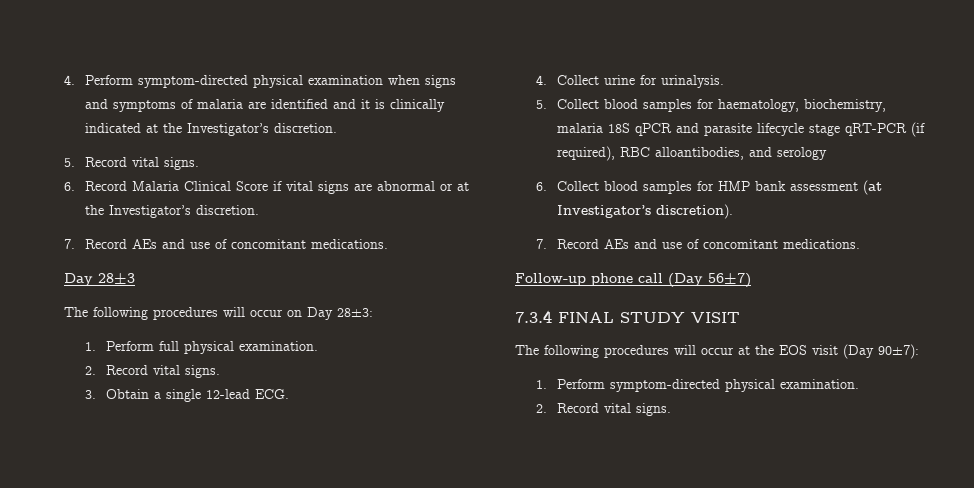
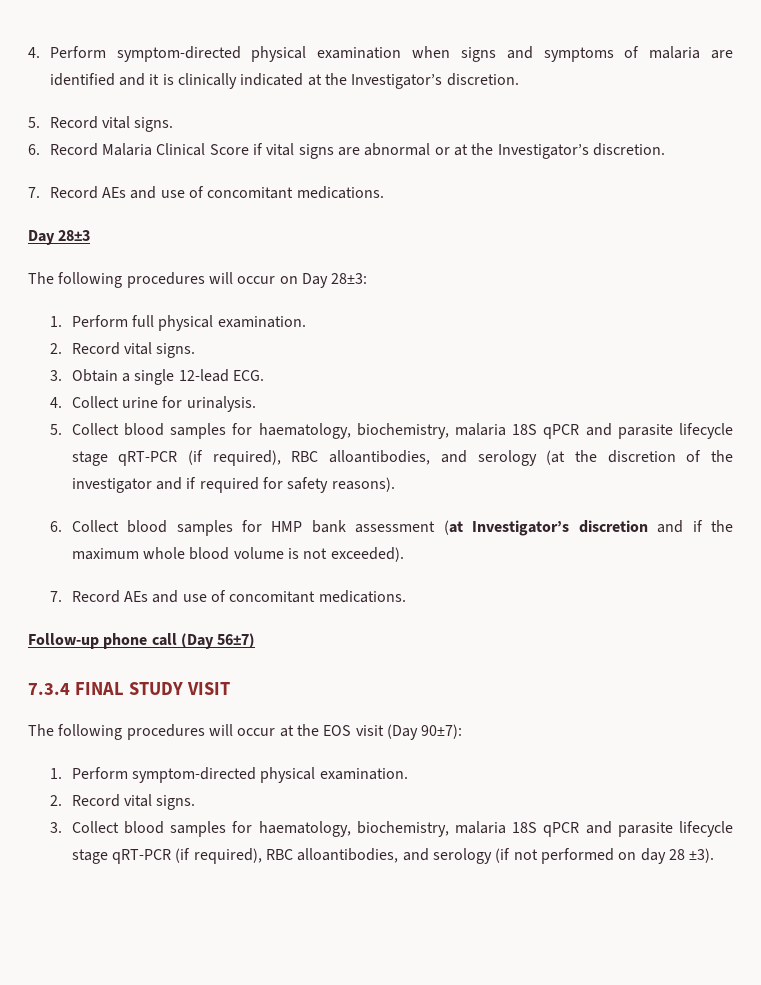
(827, 153) none -> [546,450,734,465] [71,477,395,493] (at the discretion of the investigator and if required for safety reasons).
[655,204,733,219] discretion). -> [578,520,734,533] [71,547,404,562] discretion and if the maximum whole blood volume is not exceeded).
(671, 409) none -> [49,821,733,837] [71,848,715,864] // 3. Collect blood samples for haematology, biochemistry, malaria 18S qPCR and parasite lifecycle stage qRT-PCR (if required), RBC alloantibodies, and serology (if not performed on day 28 ±3).

